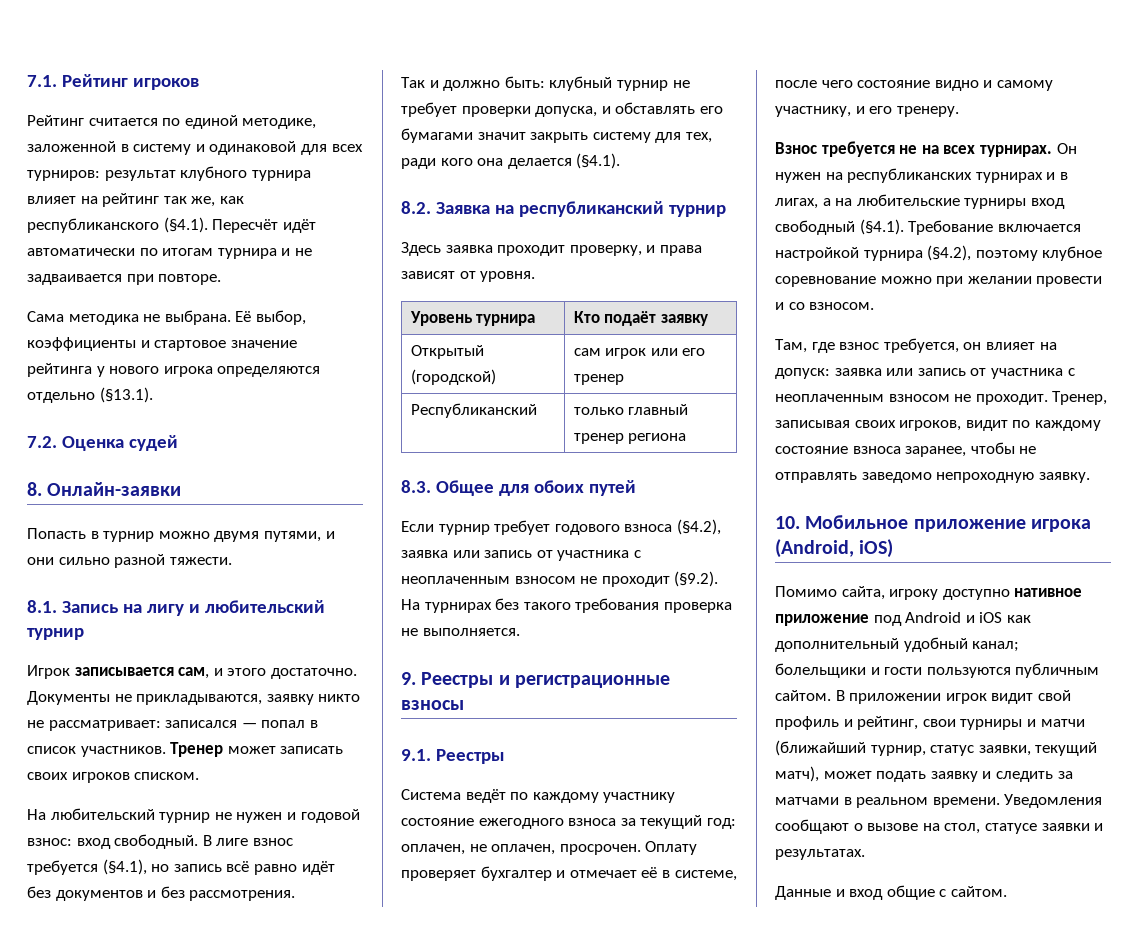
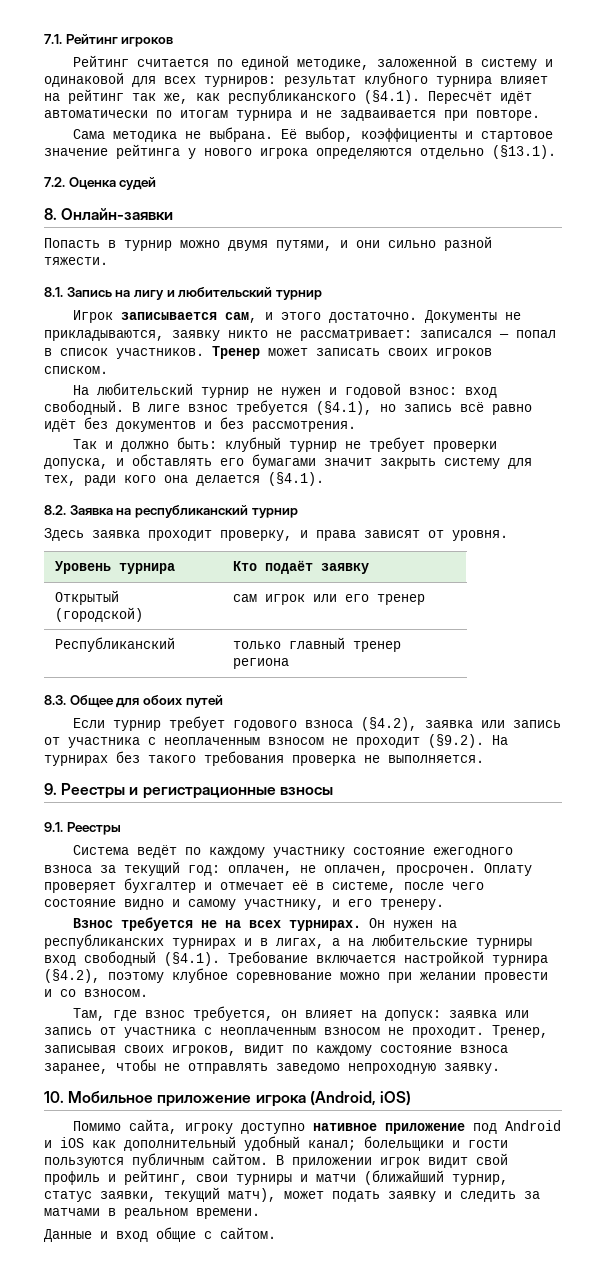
[1004,794,1103,808] [775,819,1104,834] [775,849,865,860] Уведомления сообщают о вызове на стол, статусе заявки и результатах. -> (260, 1213) none

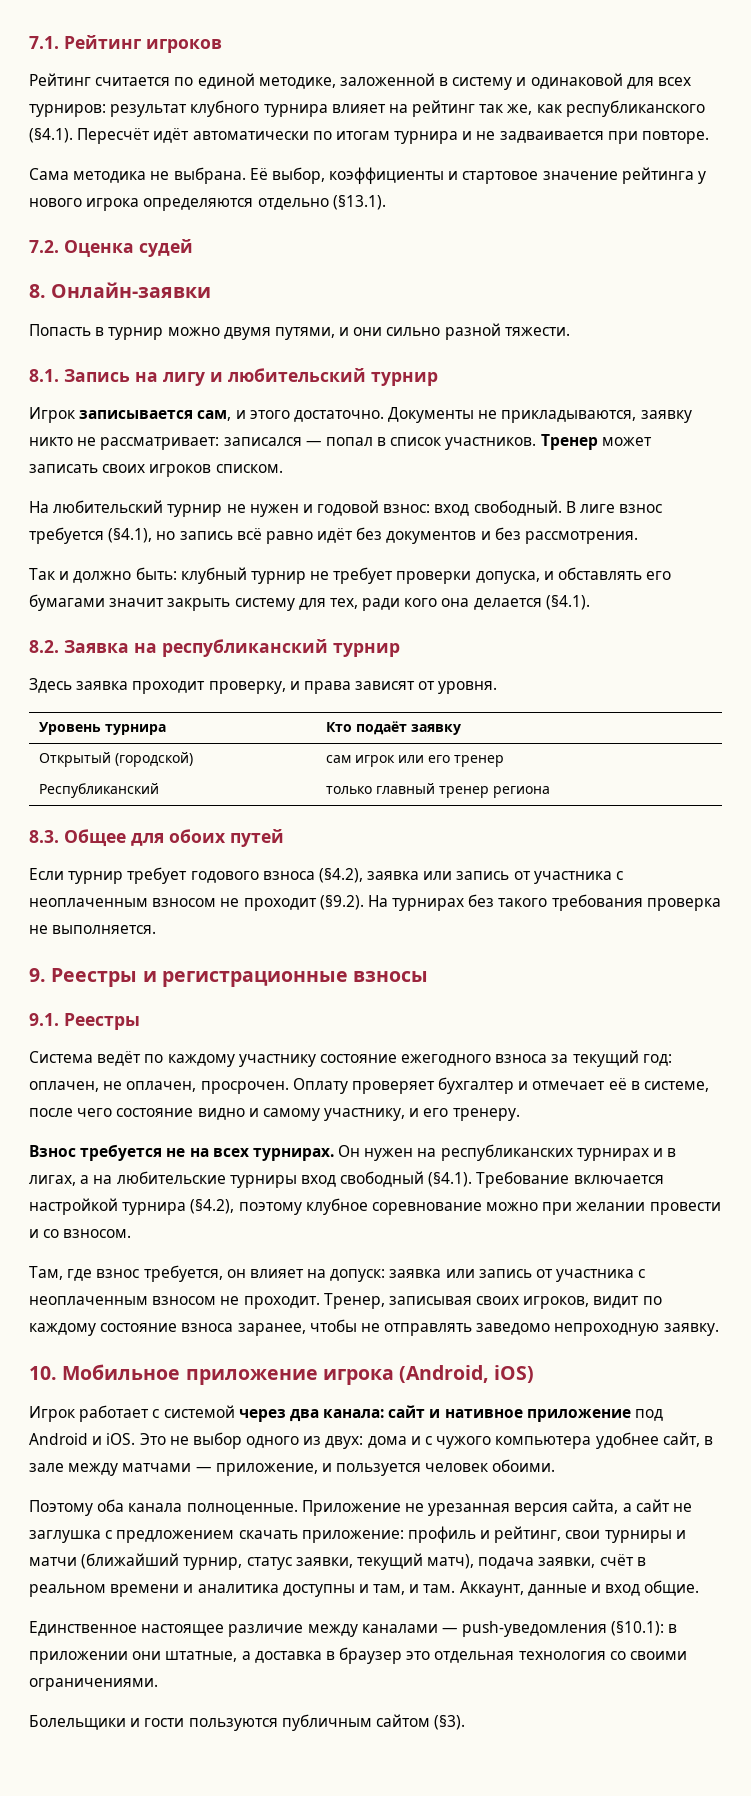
[73,1119,306,1134] Помимо сайта, игроку доступно -> [29,1405,441,1422] Игрок работает с системой через два канала: сайт и
[60,1136,508,1151] [44,1153,508,1168] iOS как дополнительный удобный канал; болельщики и гости пользуются публичным сайтом. В приложении игрок видит свой -> [106,1432,713,1449] [29,1459,556,1476] [29,1499,693,1516] [29,1530,404,1543] iOS. Это не выбор одного из двух: дома и с чужого компьютера удобнее сайт, в зале между матчами — приложение, и пользуется человек обоими. // Поэтому оба канала полноценные. Приложение не урезанная версия сайта, а сайт не заглушка с предложением скачать приложение:
[284,1191,540,1202] [44,1208,260,1219] [44,1227,276,1242] может подать заявку и следить за матчами в реальном времени. // Данные и вход общие с сайтом. -> [478,1554,646,1569] [29,1580,700,1597] [29,1621,678,1637] [29,1647,688,1664] [29,1678,158,1691] [29,1714,466,1731] подача заявки, счёт в реальном времени и аналитика доступны и там, и там. Аккаунт, данные и вход общие. // Единственное настоящее различие между каналами — push-уведомления (§10.1): в приложении они штатные, а доставка в браузер это отдельная технология со своими ограничениями. // Болельщики и гости пользуются публичным сайтом (§3).

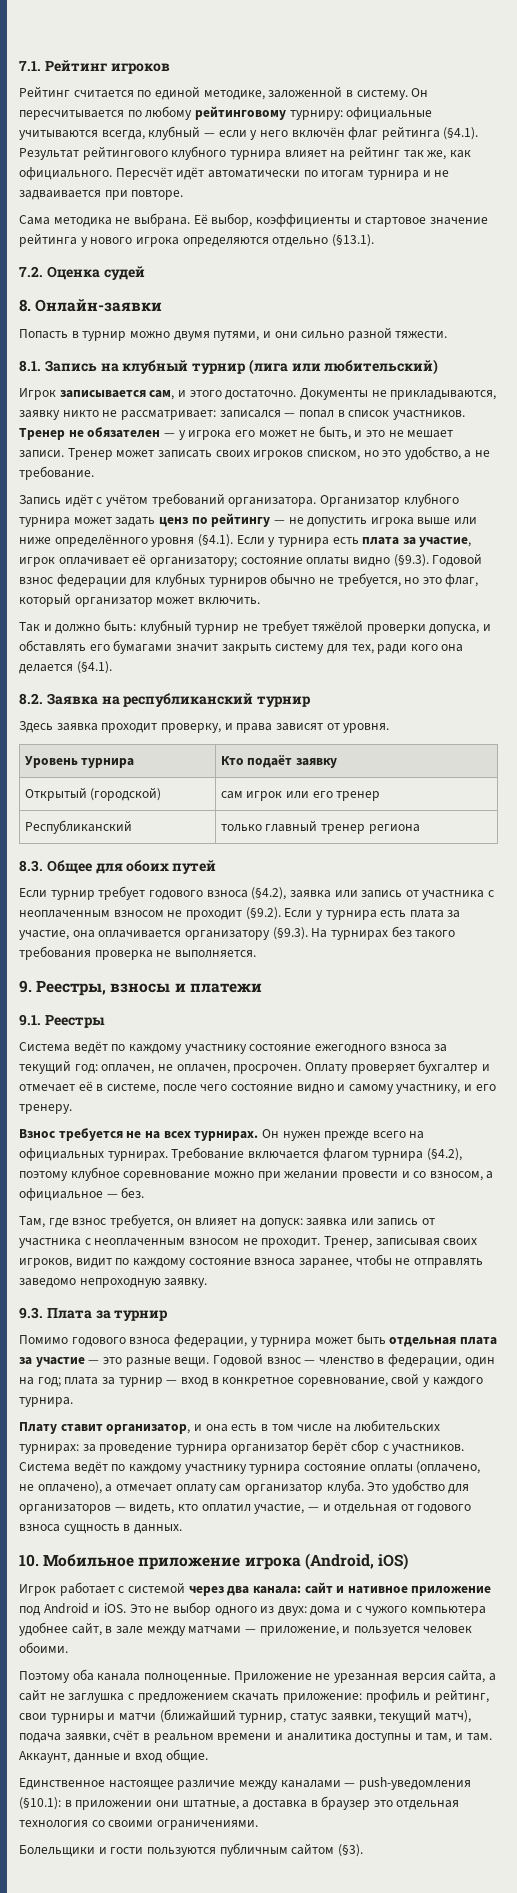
[452,73,692,90] [29,104,188,117] систему и одинаковой для всех турниров: результат -> [356,88,429,100] [19,106,433,120] [19,126,479,140] [19,146,168,160] систему. Он пересчитывается по любому рейтинговому турниру: официальные учитываются всегда, клубный — если у него включён флаг рейтинга (§4.1). Результат рейтингового
[565,100,705,117] [29,128,73,143] республиканского (§4.1). -> [19,167,112,180] официального.
[163,368,438,386] лигу и любительский турнир -> [122,359,439,375] клубный турнир (лига или любительский)
[601,437,652,446] [29,464,283,477] [29,500,663,517] [29,527,639,544] может записать своих игроков списком. // На любительский турнир не нужен и годовой взнос: вход свободный. В лиге взнос требуется (§4.1), но запись всё равно идёт без документов и без рассмотрения. -> [68,426,454,440] [19,446,491,460] [19,466,94,480] [19,493,459,507] [19,513,478,527] [19,534,472,547] [19,553,483,567] [19,573,479,587] [19,593,260,607] не обязателен — у игрока его может не быть, и это не мешает записи. Тренер может записать своих игроков списком, но это удобство, а не требование. // Запись идёт с учётом требований организатора. Организатор клубного турнира может задать ценз по рейтингу — не допустить игрока выше или ниже определённого уровня (§4.1). Если у турнира есть плата за участие, игрок оплачивает её организатору; состояние оплаты видно (§9.3). Годовой взнос федерации для клубных турниров обычно не требуется, но это флаг, который организатор может включить.
(394, 575) none -> [312,620,364,632] тяжёлой
(364, 902) none -> [284,908,461,920] [19,927,308,940] Если у турнира есть плата за участие, она оплачивается организатору (§9.3).
[51,968,429,987] Реестры и регистрационные взносы -> [36,980,262,996] Реестры, взносы и платежи
[417,1144,677,1161] [29,1171,473,1188] на республиканских турнирах и в лигах, а на любительские турниры вход свободный (§4.1). -> [324,1131,425,1141] [19,1148,168,1161] прежде всего на официальных турнирах.
[29,1198,118,1215] настройкой -> [322,1148,369,1161] флагом
[63,1229,132,1238] взносом. -> [429,1171,494,1181] [19,1187,145,1201] взносом, а официальное — без.
(719, 1329) none -> [19,1307,169,1321] [19,1333,497,1347] [19,1353,495,1367] [19,1373,483,1387] [19,1397,73,1407] [19,1420,441,1434] [19,1440,465,1454] [19,1461,481,1474] [19,1480,470,1494] [19,1504,472,1514] [19,1524,182,1534] // 9.3. Плата за турнир // Помимо годового взноса федерации, у турнира может быть отдельная плата за участие — это разные вещи. Годовой взнос — членство в федерации, один на год; плата за турнир — вход в конкретное соревнование, свой у каждого турнира. // Плату ставит организатор, и она есть в том числе на любительских турнирах: за проведение турнира организатор берёт сбор с участников. Система ведёт по каждому участнику турнира состояние оплаты (оплачено, не оплачено), а отмечает оплату сам организатор клуба. Это удобство для организаторов — видеть, кто оплатил участие, — и отдельная от годового взноса сущность в данных.

